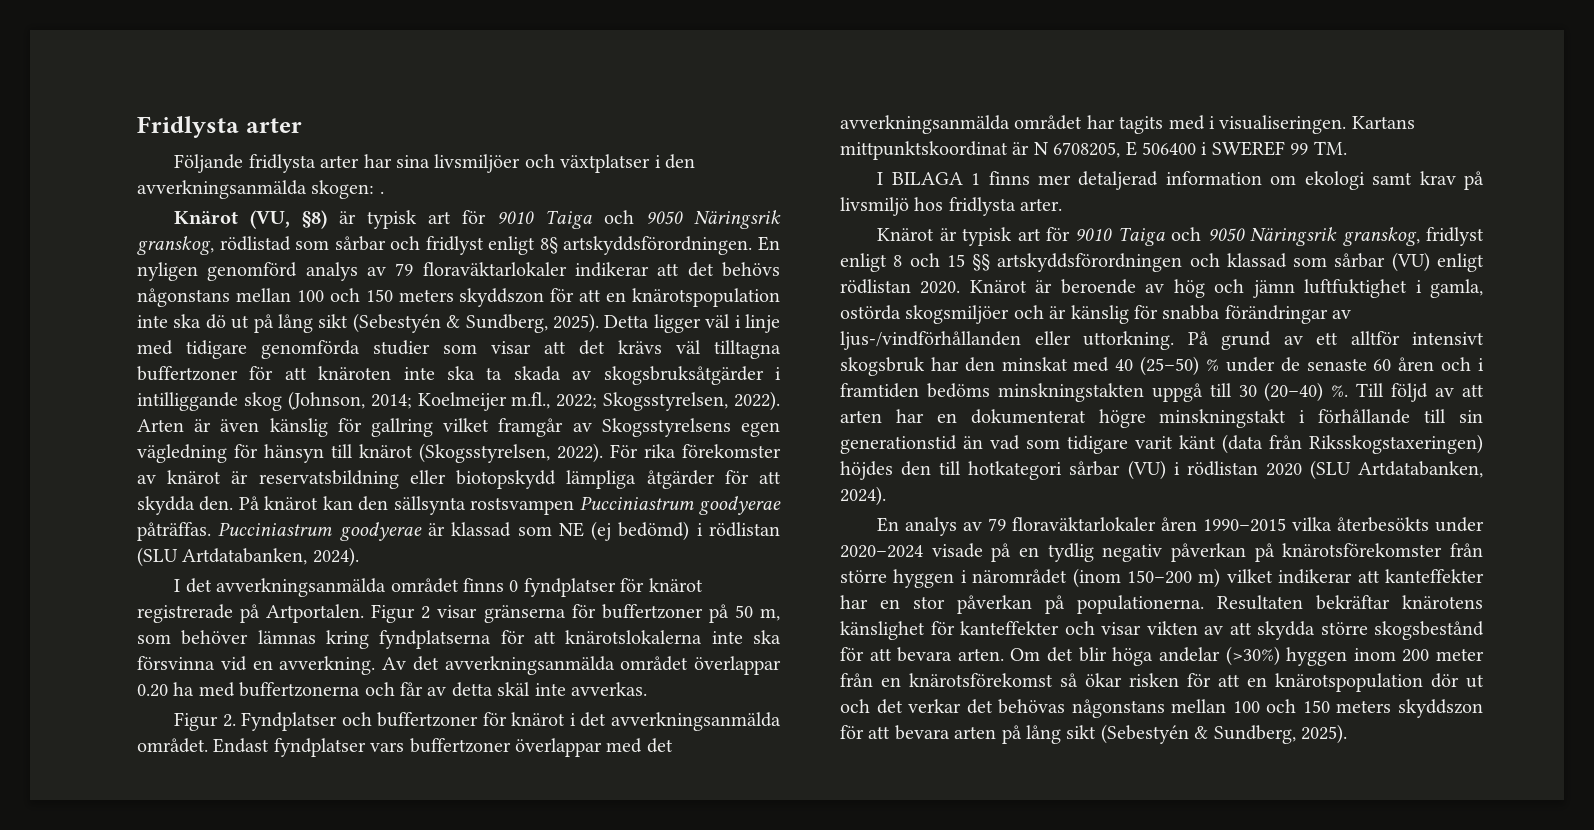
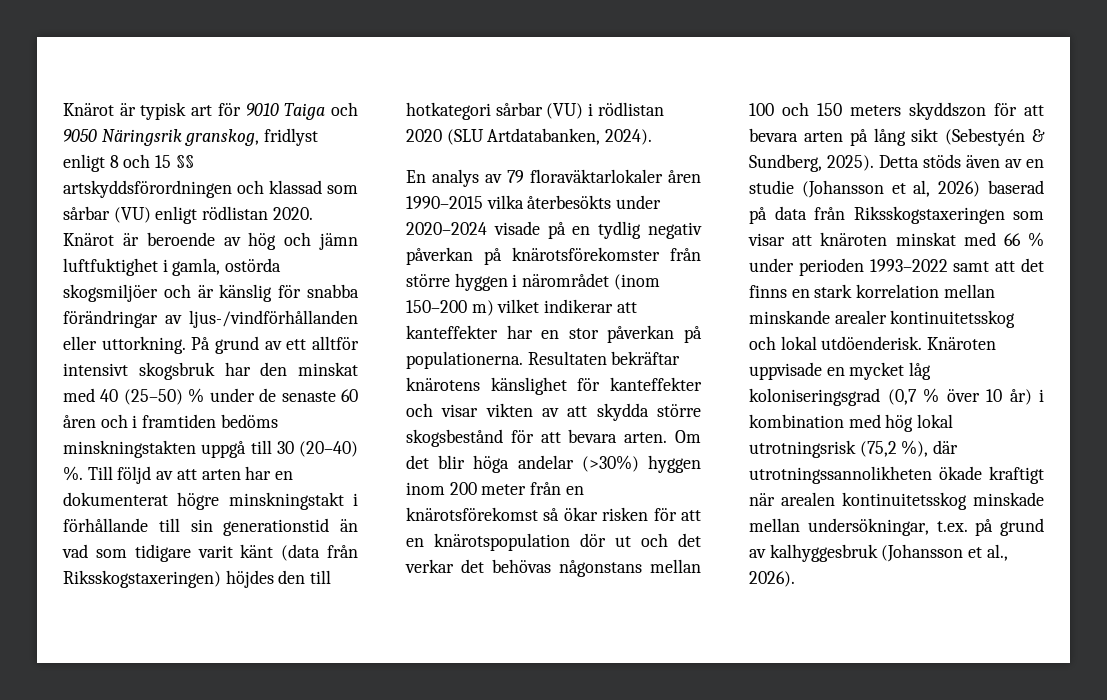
[137,116,302,138] [174,154,695,173] [137,180,384,199] [174,210,782,229] [137,236,780,255] [137,262,780,281] [137,288,780,307] [137,313,780,333] [137,340,781,359] [137,366,781,385] [137,391,780,411] [137,418,780,437] [137,443,781,463] [137,470,781,489] [137,496,781,515] [137,521,780,541] [137,547,359,567] [174,578,703,597] [137,604,781,623] [137,630,781,649] [137,656,781,675] [137,682,647,697] [174,712,781,731] [137,738,673,757] [840,115,1415,134] [840,141,1347,160] [877,171,1484,190] [840,197,1063,216] Fridlysta arter // Följande fridlysta arter har sina livsmiljöer och växtplatser i den avverkningsanmälda skogen: . // Knärot (VU, §8) är typisk art för 9010 Taiga och 9050 Näringsrik granskog, rödlistad som sårbar och fridlyst enligt 8§ artskyddsförordningen. En nyligen genomförd analys av 79 floraväktarlokaler indikerar att det behövs någonstans mellan 100 och 150 meters skyddszon för att en knärotspopulation inte ska dö ut på lång sikt (Sebestyén & Sundberg, 2025). Detta ligger väl i linje med tidigare genomförda studier som visar att det krävs väl tilltagna buffertzoner för att knäroten inte ska ta skada av skogsbruksåtgärder i intilliggande skog (Johnson, 2014; Koelmeijer m.fl., 2022; Skogsstyrelsen, 2022). Arten är även känslig för gallring vilket framgår av Skogsstyrelsens egen vägledning för hänsyn till knärot (Skogsstyrelsen, 2022). För rika förekomster av knärot är reservatsbildning eller biotopskydd lämpliga åtgärder för att skydda den. På knärot kan den sällsynta rostsvampen Pucciniastrum goodyerae påträffas. Pucciniastrum goodyerae är klassad som NE (ej bedömd) i rödlistan (SLU Artdatabanken, 2024). // I det avverkningsanmälda området finns 0 fyndplatser för knärot registrerade på Artportalen. Figur 2 visar gränserna för buffertzoner på 50 m, som behöver lämnas kring fyndplatserna för att knärotslokalerna inte ska försvinna vid en avverkning. Av det avverkningsanmälda området överlappar 0.20 ha med buffertzonerna och får av detta skäl inte avverkas. // Figur 2. Fyndplatser och buffertzoner för knärot i det avverkningsanmälda området. Endast fyndplatser vars buffertzoner överlappar med det avverkningsanmälda området har tagits med i visualiseringen. Kartans mittpunktskoordinat är N 6708205, E 506400 i SWEREF 99 TM. // I BILAGA 1 finns mer detaljerad information om ekologi samt krav på livsmiljö hos fridlysta arter. // -> (63, 109) none
(1347, 734) none -> [879,154,1044,168] [749,180,1044,198] [749,206,1044,224] [748,232,1044,247] [749,258,1044,276] [749,284,995,298] [749,310,1016,328] [749,336,997,350] [749,362,932,380] [749,388,1044,406] [749,414,954,432] [749,440,959,458] [749,466,1044,484] [749,492,1044,510] [749,518,1044,536] [749,544,1008,562] [749,571,795,587] Detta stöds även av en studie (Johansson et al, 2026) baserad på data från Riksskogstaxeringen som visar att knäroten minskat med 66 % under perioden 1993–2022 samt att det finns en stark korrelation mellan minskande arealer kontinuitetsskog och lokal utdöenderisk. Knäroten uppvisade en mycket låg koloniseringsgrad (0,7 % över 10 år) i kombination med hög lokal utrotningsrisk (75,2 %), där utrotningssannolikheten ökade kraftigt när arealen kontinuitetsskog minskade mellan undersökningar, t.ex. på grund av kalhyggesbruk (Johansson et al., 2026).

